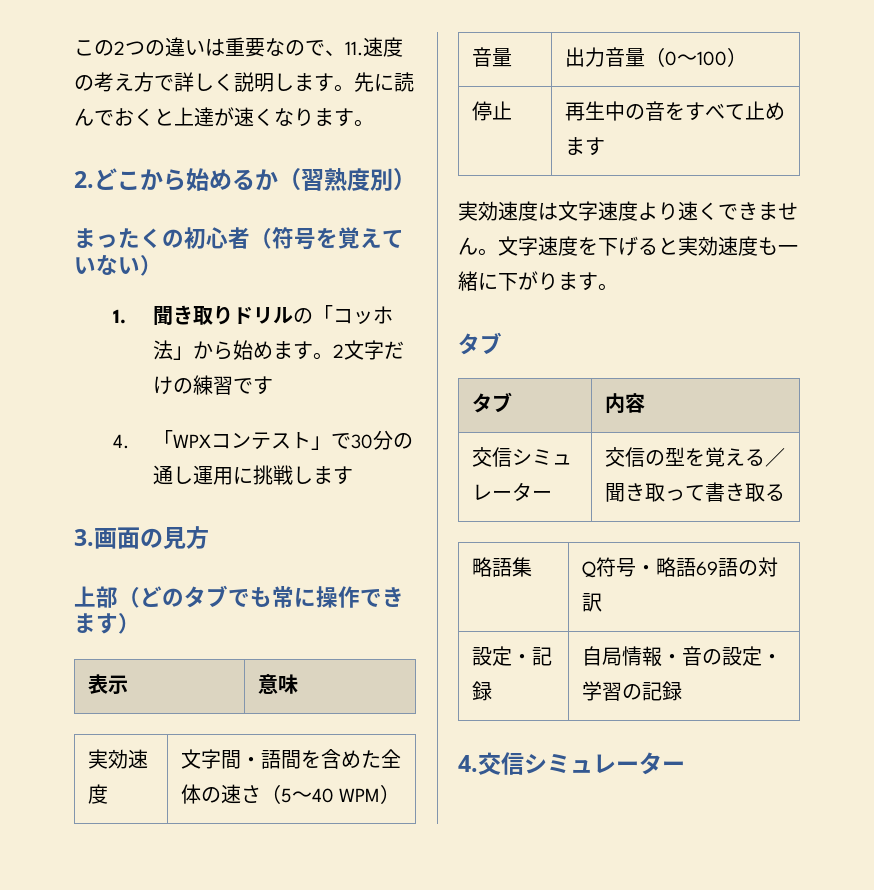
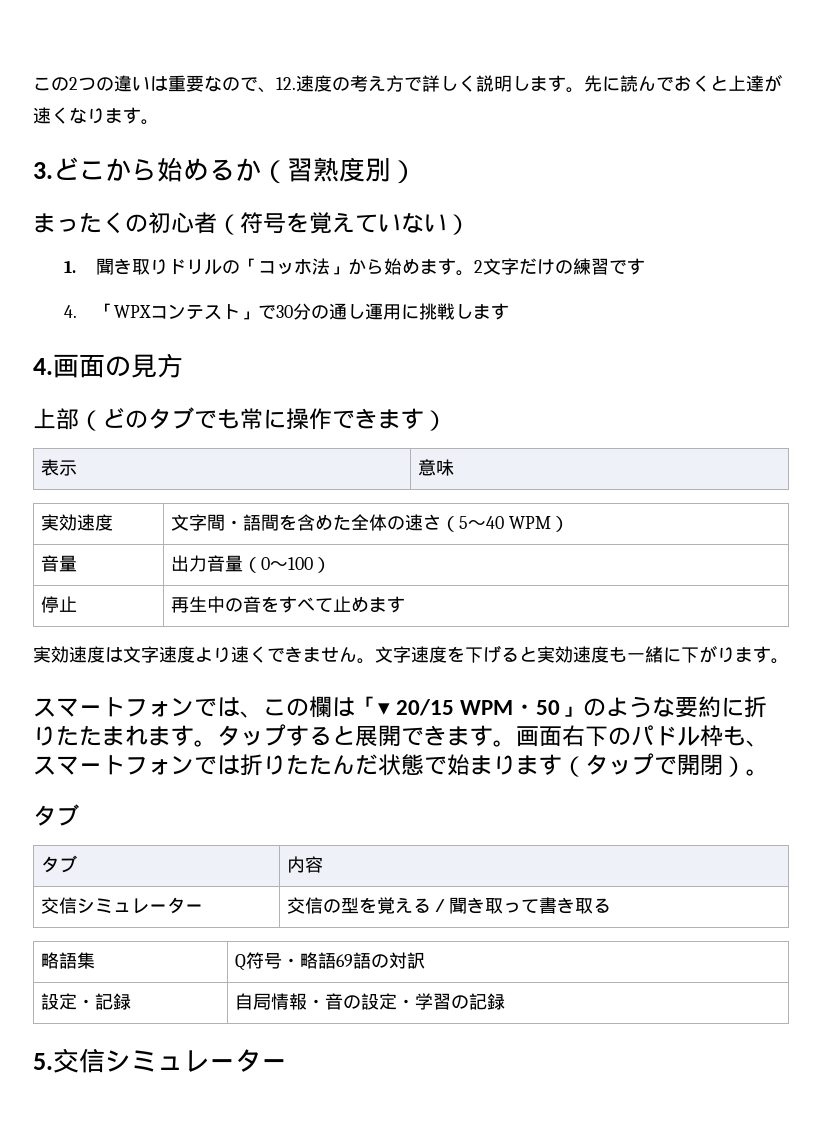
[345,41,363,56] 11. -> [276,77,296,90] 12.
[74,171,94,188] 2. -> [33,162,53,179] 3.
[74,529,94,546] 3. -> [33,358,53,375] 4.
(618, 287) none -> [33,696,768,718] [33,724,769,747] [33,753,769,777] // スマートフォンでは、この欄は「▾ 20/15 WPM・50」のような要約に折りたたまれます。タップすると展開できます。画面右下のパドル枠も、スマートフォンでは折りたたんだ状態で始まります（タップで開閉）。
[458,755,478,772] 4. -> [33,1053,53,1070] 5.

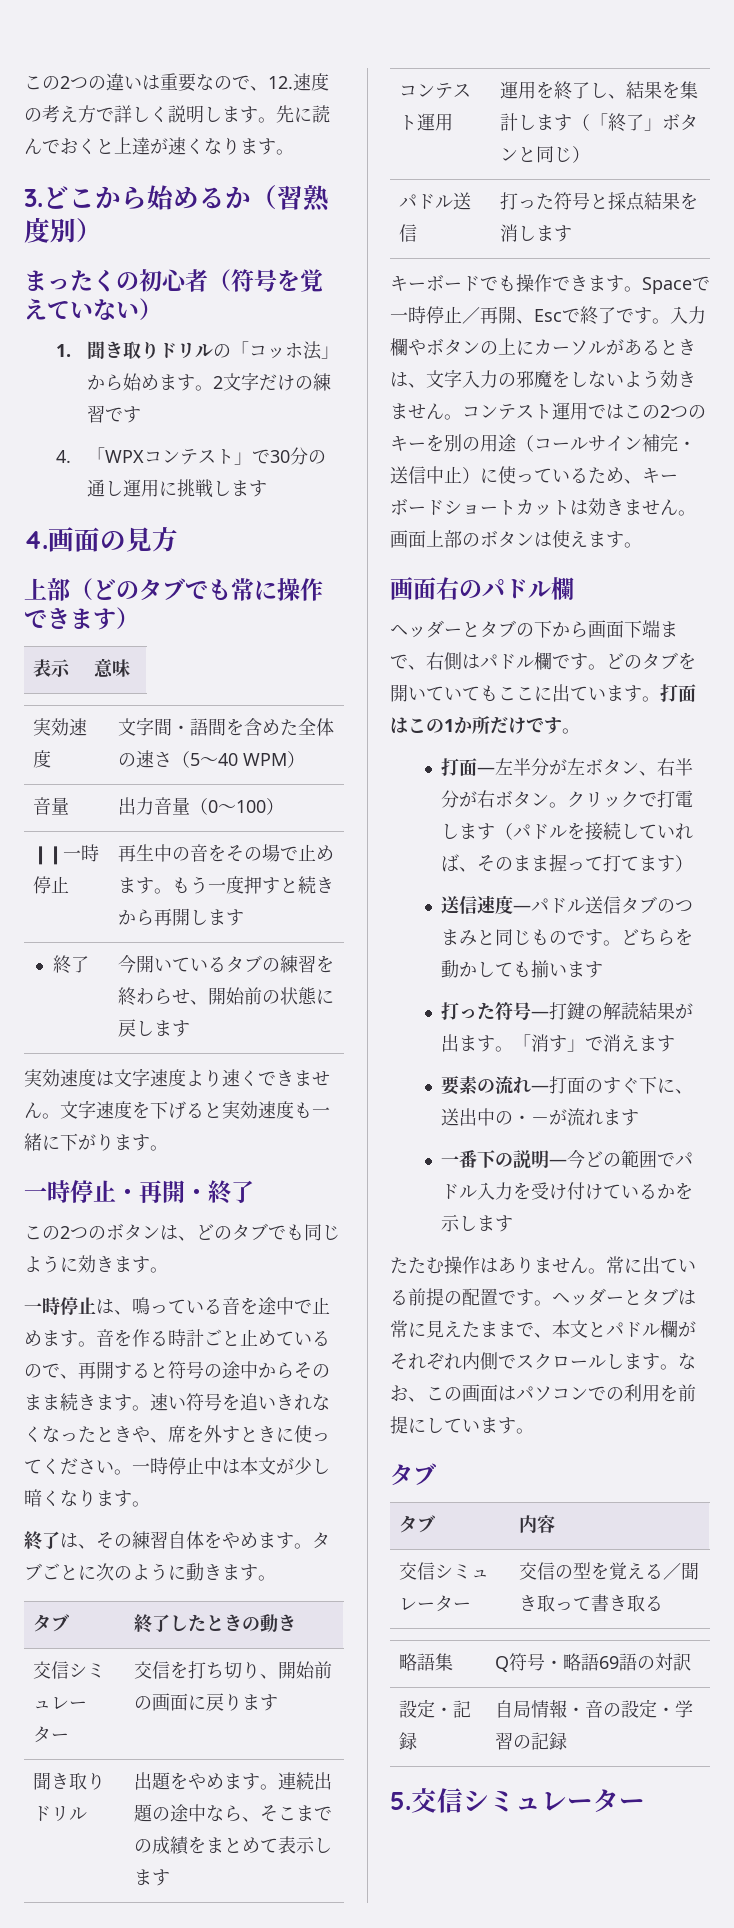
(331, 565) none -> [32,844,99,865] ❙❙一時
[278,596,405,613] すべて止めます -> [225,844,334,862] [117,876,334,894] [117,908,244,926] [52,955,89,974] [117,955,334,974] [117,987,334,1006] [117,1019,190,1037] その場で止めます。もう一度押すと続きから再開します // 終了 | 今開いているタブの練習を終わらせ、開始前の状態に戻します
[33,696,768,718] [33,724,769,747] [33,753,746,777] スマートフォンでは、この欄は「▾ 20/15 WPM・50」のような要約に折りたたまれます。タップすると展開できます。画面右下のパドル枠も、スマートフォンでは折りたたんだ状態で始まります（タップで開閉） -> [24,1180,254,1204] [24,1223,340,1241] [24,1255,168,1273] [24,1297,330,1315] [24,1329,330,1347] [24,1361,330,1379] [24,1393,330,1411] [24,1425,330,1443] [24,1457,330,1475] [24,1489,150,1507] [24,1531,330,1550] [24,1563,276,1581] [32,1614,69,1632] [133,1614,296,1633] [32,1661,105,1679] [32,1697,87,1709] [32,1726,69,1743] [133,1661,332,1679] [133,1693,278,1711] [32,1772,105,1790] [32,1806,87,1822] [133,1772,332,1790] [133,1804,332,1822] [133,1836,332,1855] [133,1869,170,1886] [398,83,471,99] [398,113,453,131] [499,81,698,100] [499,113,698,132] [499,146,590,163] [398,192,471,210] [398,224,417,242] [499,192,698,211] [499,224,572,242] [390,274,710,294] [390,306,706,325] [390,338,696,356] [390,369,696,388] [390,402,706,420] [390,433,696,452] [390,466,678,484] [390,498,696,516] [390,530,642,548] [390,577,574,600] [390,620,678,638] [390,652,696,670] [390,684,696,702] [390,716,580,734] [441,758,694,776] [441,790,694,808] [441,822,694,841] [441,854,694,872] [441,895,694,914] [441,928,694,946] [441,960,604,978] [441,1002,694,1020] [441,1034,676,1052] [441,1076,694,1095] [441,1108,640,1126] [441,1150,694,1169] [441,1182,694,1200] [441,1214,514,1232] [390,1256,696,1274] [390,1288,696,1306] [390,1320,696,1338] [390,1352,696,1370] [390,1384,696,1402] [390,1416,516,1434] 一時停止・再開・終了 // この2つのボタンは、どのタブでも同じように効きます。 // 一時停止は、鳴っている音を途中で止めます。音を作る時計ごと止めているので、再開すると符号の途中からそのまま続きます。速い符号を追いきれなくなったときや、席を外すときに使ってください。一時停止中は本文が少し暗くなります。 // 終了は、その練習自体をやめます。タブごとに次のように動きます。 // タブ | 終了したときの動き // 交信シミュレーター | 交信を打ち切り、開始前の画面に戻ります // 聞き取りドリル | 出題をやめます。連続出題の途中なら、そこまでの成績をまとめて表示します // コンテスト運用 | 運用を終了し、結果を集計します（「終了」ボタンと同じ） // パドル送信 | 打った符号と採点結果を消します // キーボードでも操作できます。Spaceで一時停止／再開、Escで終了です。入力欄やボタンの上にカーソルがあるときは、文字入力の邪魔をしないよう効きません。コンテスト運用ではこの2つのキーを別の用途（コールサイン補完・送信中止）に使っているため、キーボードショートカットは効きません。画面上部のボタンは使えます。 // 画面右のパドル欄 // ヘッダーとタブの下から画面下端まで、右側はパドル欄です。どのタブを開いていてもここに出ています。打面はこの1か所だけです。 // 打面—左半分が左ボタン、右半分が右ボタン。クリックで打電します（パドルを接続していれば、そのまま握って打てます） // 送信速度—パドル送信タブのつまみと同じものです。どちらを動かしても揃います // 打った符号—打鍵の解読結果が出ます。「消す」で消えます // 要素の流れ—打面のすぐ下に、送出中の・－が流れます // 一番下の説明—今どの範囲でパドル入力を受け付けているかを示します // たたむ操作はありません。常に出ている前提の配置です。ヘッダーとタブは常に見えたままで、本文とパドル欄がそれぞれ内側でスクロールします。なお、この画面はパソコンでの利用を前提にしています

